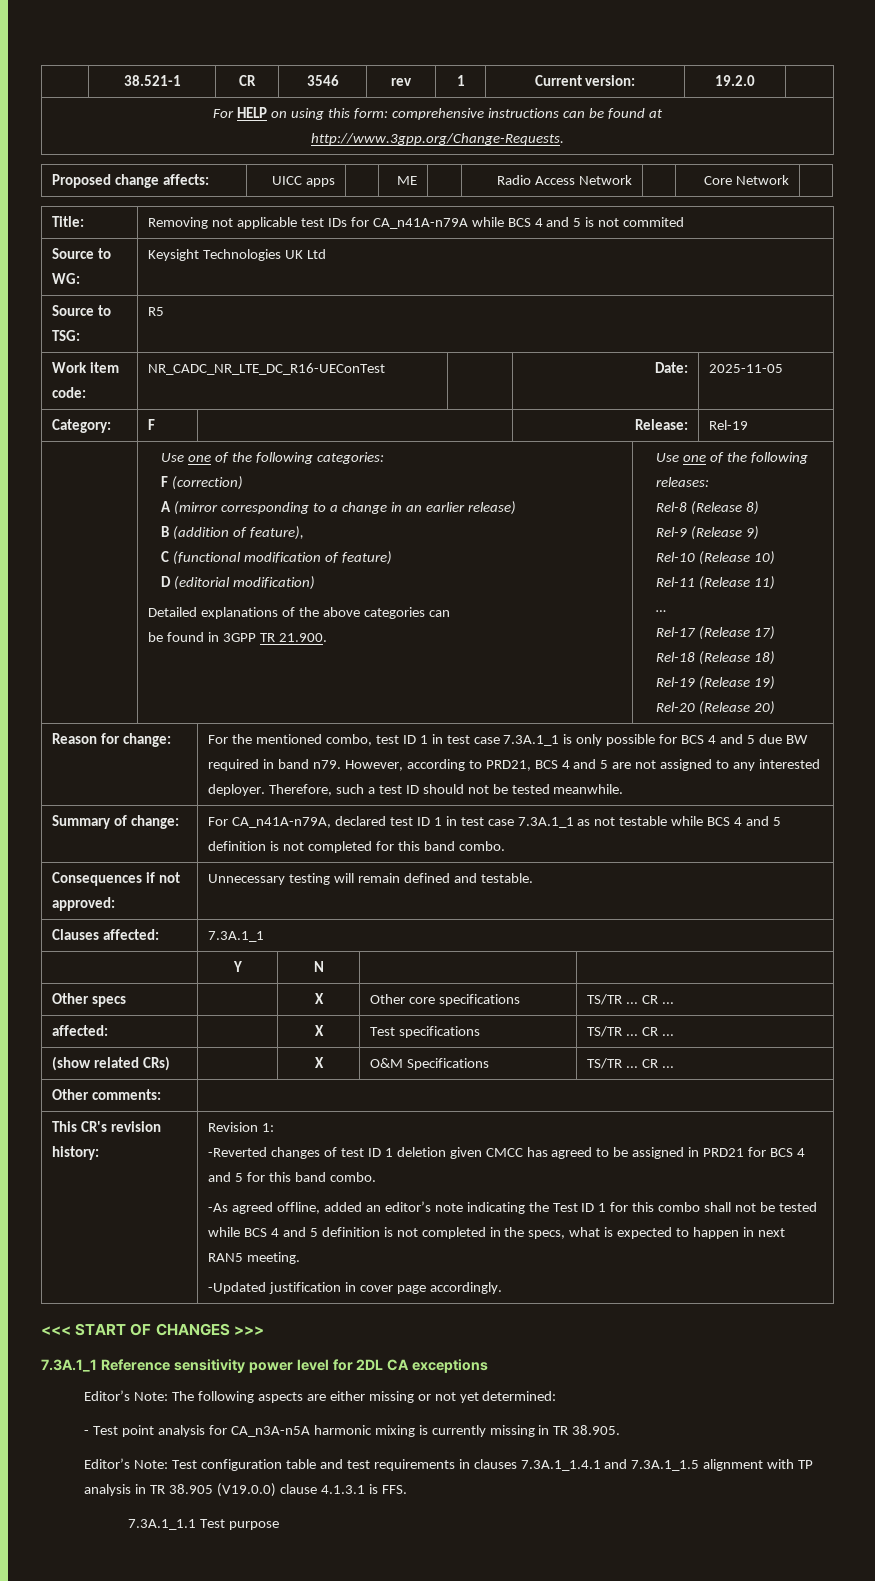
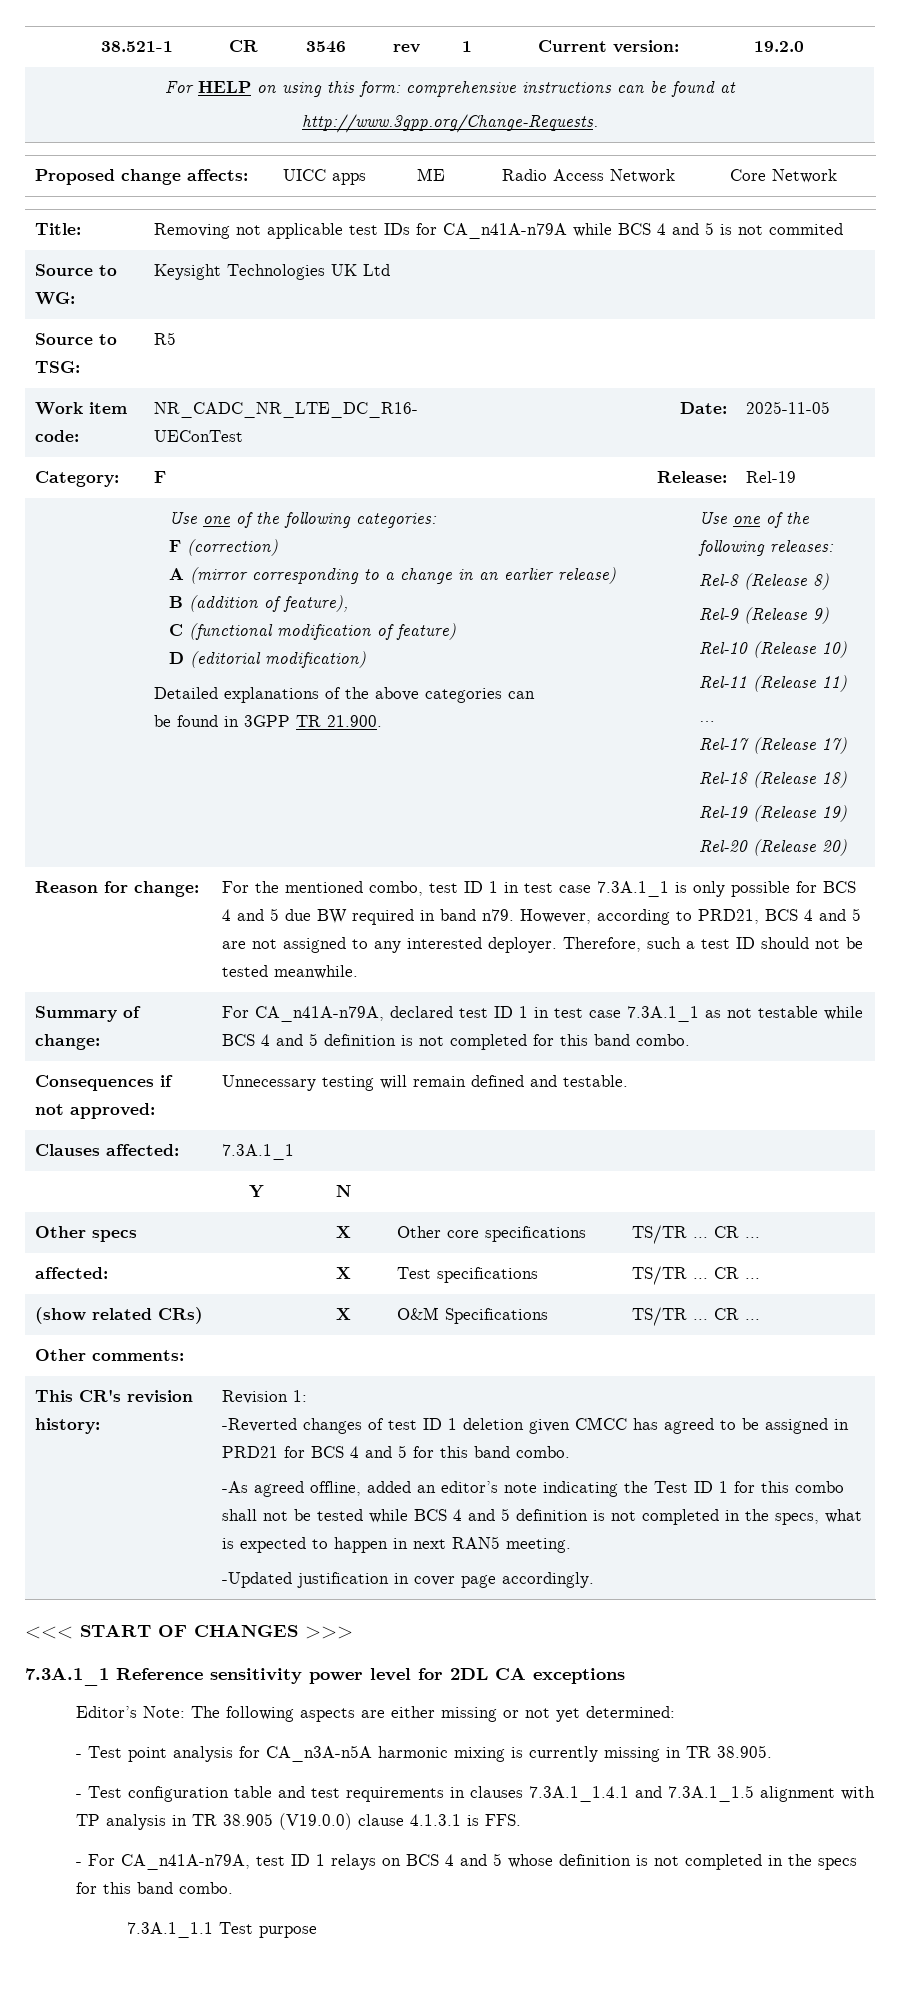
[84,1458,169,1469] Editor’s Note: -> [75,1794,82,1798] -
(407, 1489) none -> [75,1853,857,1870] [75,1882,233,1894] // - For CA_n41A-n79A, test ID 1 relays on BCS 4 and 5 whose definition is not completed in the specs for this band combo.

